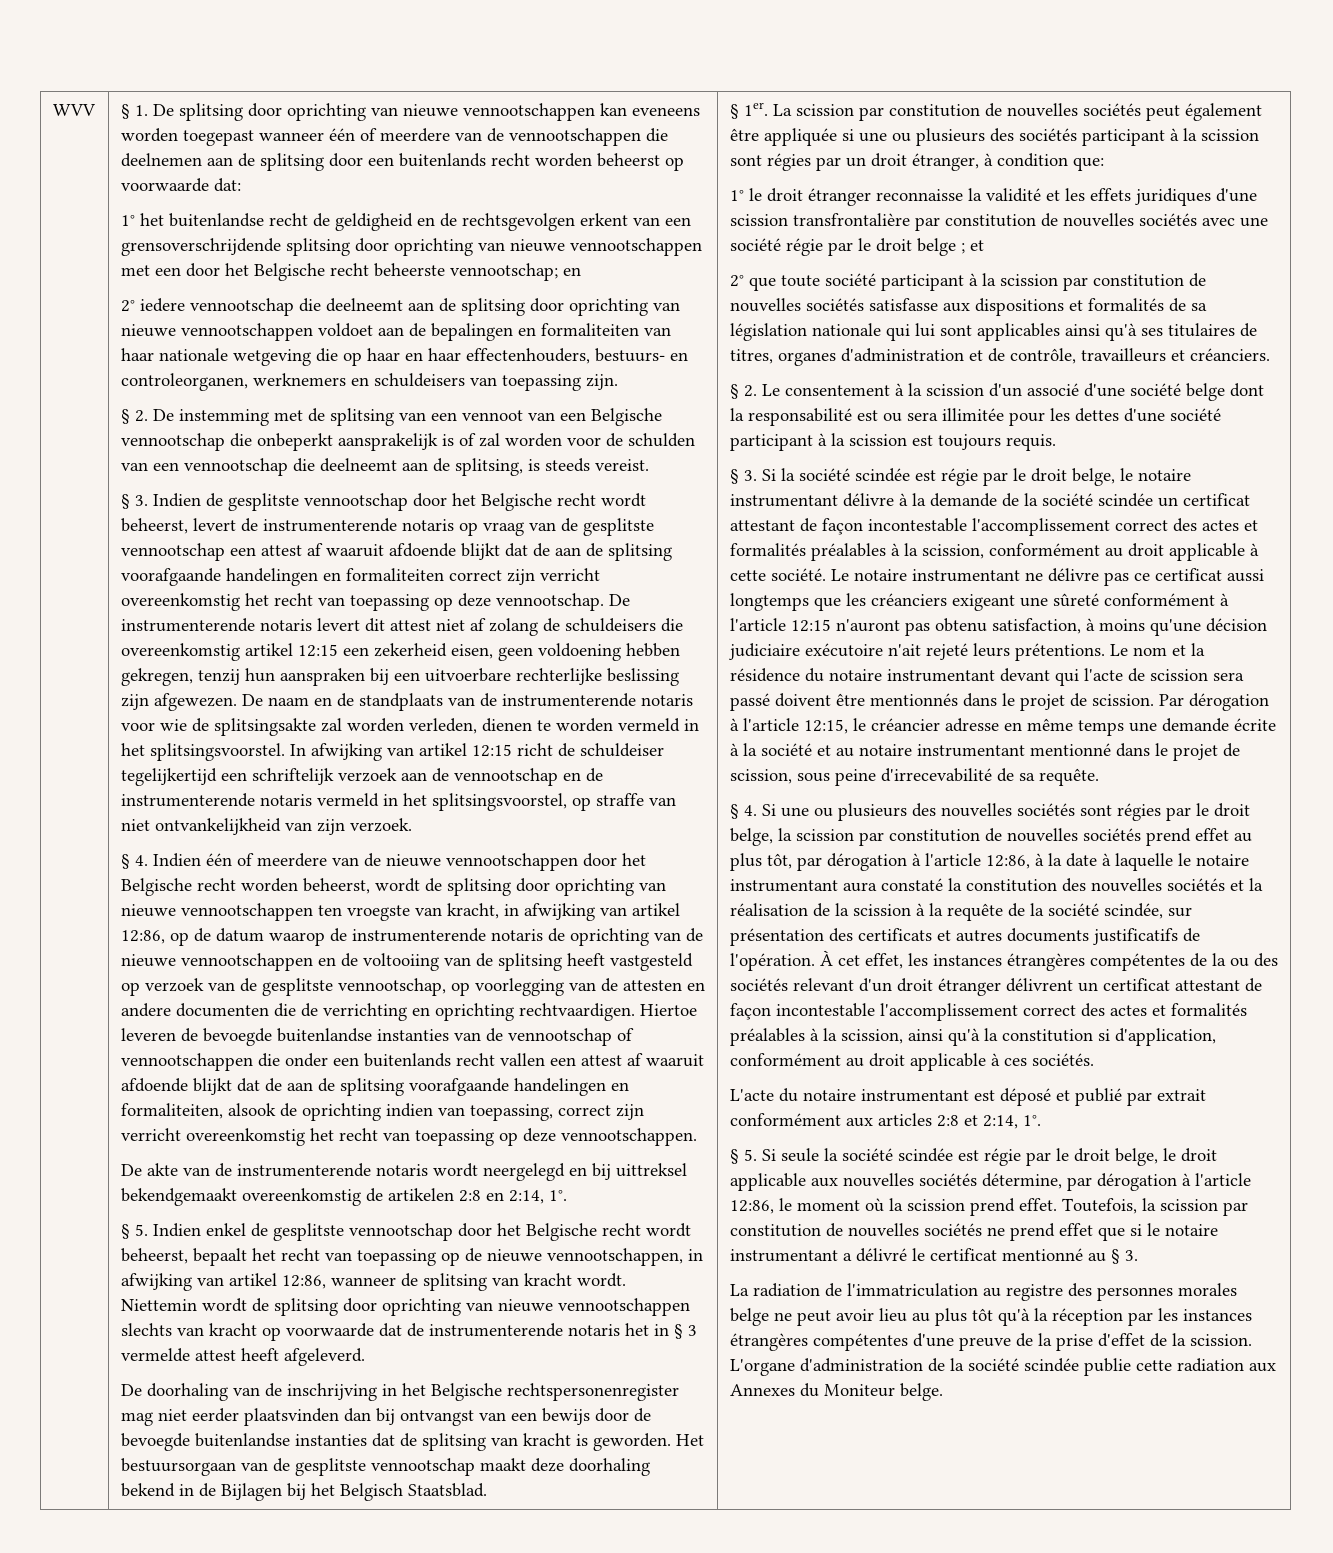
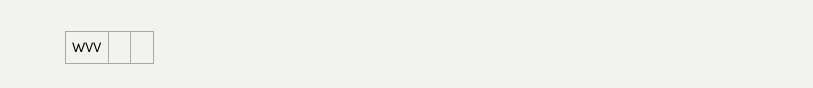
[120,103,700,121] [120,128,668,146] [120,153,684,171] [120,178,241,192] [120,213,691,231] [120,238,702,256] [120,263,581,281] [120,298,680,316] [120,323,671,341] [120,348,688,366] [120,373,618,391] [120,408,662,426] [120,433,695,451] [120,458,649,476] [120,493,646,511] [120,518,654,536] [120,543,672,561] [120,568,600,586] [120,593,630,611] [120,618,683,636] [120,643,680,661] [120,668,679,686] [120,693,693,711] [120,718,699,736] [120,743,664,761] [120,768,603,786] [120,793,676,811] [120,818,412,835] [120,853,646,871] [120,878,666,896] [120,903,680,921] [120,928,703,946] [120,953,693,971] [120,978,705,996] [120,1003,697,1021] [120,1028,634,1046] [120,1053,704,1071] [120,1078,629,1096] [120,1103,644,1121] [120,1128,697,1146] [120,1163,687,1181] [120,1188,567,1206] [120,1223,691,1241] [120,1248,703,1266] [120,1273,626,1291] [120,1298,690,1316] [120,1323,697,1341] [120,1348,365,1366] [120,1383,679,1401] [120,1408,651,1426] [120,1433,704,1451] [120,1458,650,1476] [120,1483,487,1501] [729,102,1262,121] [729,128,1259,146] [729,153,1104,171] [729,188,1257,206] [729,213,1268,231] [729,238,984,256] [729,273,1206,291] [729,298,1207,316] [729,323,1257,341] [729,348,1270,366] [729,383,1264,401] [729,408,1221,426] [729,433,1056,451] [729,468,1191,486] [729,493,1250,507] [729,518,1258,536] [729,543,1259,561] [729,568,1264,586] [729,593,1229,611] [729,618,1267,636] [728,643,1205,661] [729,668,1244,686] [729,693,1269,711] [729,718,1276,736] [729,743,1240,761] [729,768,1099,786] [729,803,1250,821] [729,828,1252,846] [729,853,1249,871] [729,878,1263,892] [729,903,1192,921] [729,928,1200,946] [729,950,1278,971] [729,978,1262,996] [729,1003,1247,1021] [729,1028,1216,1046] [729,1053,1094,1071] [729,1088,1206,1106] [729,1113,1041,1129] [729,1148,1217,1166] [729,1173,1251,1191] [729,1198,1248,1216] [729,1223,1218,1241] [729,1248,1138,1264] [729,1283,1237,1301] [729,1308,1252,1326] [729,1333,1252,1351] [729,1358,1276,1376] [729,1383,943,1401] § 1. De splitsing door oprichting van nieuwe vennootschappen kan eveneens worden toegepast wanneer één of meerdere van de vennootschappen die deelnemen aan de splitsing door een buitenlands recht worden beheerst op voorwaarde dat: // 1° het buitenlandse recht de geldigheid en de rechtsgevolgen erkent van een grensoverschrijdende splitsing door oprichting van nieuwe vennootschappen met een door het Belgische recht beheerste vennootschap; en // 2° iedere vennootschap die deelneemt aan de splitsing door oprichting van nieuwe vennootschappen voldoet aan de bepalingen en formaliteiten van haar nationale wetgeving die op haar en haar effectenhouders, bestuurs- en controleorganen, werknemers en schuldeisers van toepassing zijn. // § 2. De instemming met de splitsing van een vennoot van een Belgische vennootschap die onbeperkt aansprakelijk is of zal worden voor de schulden van een vennootschap die deelneemt aan de splitsing, is steeds vereist. // § 3. Indien de gesplitste vennootschap door het Belgische recht wordt beheerst, levert de instrumenterende notaris op vraag van de gesplitste vennootschap een attest af waaruit afdoende blijkt dat de aan de splitsing voorafgaande handelingen en formaliteiten correct zijn verricht overeenkomstig het recht van toepassing op deze vennootschap. De instrumenterende notaris levert dit attest niet af zolang de schuldeisers die overeenkomstig artikel 12:15 een zekerheid eisen, geen voldoening hebben gekregen, tenzij hun aanspraken bij een uitvoerbare rechterlijke beslissing zijn afgewezen. De naam en de standplaats van de instrumenterende notaris voor wie de splitsingsakte zal worden verleden, dienen te worden vermeld in het splitsingsvoorstel. In afwijking van artikel 12:15 richt de schuldeiser tegelijkertijd een schriftelijk verzoek aan de vennootschap en de instrumenterende notaris vermeld in het splitsingsvoorstel, op straffe van niet ontvankelijkheid van zijn verzoek. // § 4. Indien één of meerdere van de nieuwe vennootschappen door het Belgische recht worden beheerst, wordt de splitsing door oprichting van nieuwe vennootschappen ten vroegste van kracht, in afwijking van artikel 12:86, op de datum waarop de instrumenterende notaris de oprichting van de nieuwe vennootschappen en de voltooiing van de splitsing heeft vastgesteld op verzoek van de gesplitste vennootschap, op voorlegging van de attesten en andere documenten die de verrichting en oprichting rechtvaardigen. Hiertoe leveren de bevoegde buitenlandse instanties van de vennootschap of vennootschappen die onder een buitenlands recht vallen een attest af waaruit afdoende blijkt dat de aan de splitsing voorafgaande handelingen en formaliteiten, alsook de oprichting indien van toepassing, correct zijn verricht overeenkomstig het recht van toepassing op deze vennootschappen. // De akte van de instrumenterende notaris wordt neergelegd en bij uittreksel bekendgemaakt overeenkomstig de artikelen 2:8 en 2:14, 1°. // § 5. Indien enkel de gesplitste vennootschap door het Belgische recht wordt beheerst, bepaalt het recht van toepassing op de nieuwe vennootschappen, in afwijking van artikel 12:86, wanneer de splitsing van kracht wordt. Niettemin wordt de splitsing door oprichting van nieuwe vennootschappen slechts van kracht op voorwaarde dat de instrumenterende notaris het in § 3 vermelde attest heeft afgeleverd. // De doorhaling van de inschrijving in het Belgische rechtspersonenregister mag niet eerder plaatsvinden dan bij ontvangst van een bewijs door de bevoegde buitenlandse instanties dat de splitsing van kracht is geworden. Het bestuursorgaan van de gesplitste vennootschap maakt deze doorhaling bekend in de Bijlagen bij het Belgisch Staatsblad. | § 1er. La scission par constitution de nouvelles sociétés peut également être appliquée si une ou plusieurs des sociétés participant à la scission sont régies par un droit étranger, à condition que: // 1° le droit étranger reconnaisse la validité et les effets juridiques d'une scission transfrontalière par constitution de nouvelles sociétés avec une société régie par le droit belge ; et // 2° que toute société participant à la scission par constitution de nouvelles sociétés satisfasse aux dispositions et formalités de sa législation nationale qui lui sont applicables ainsi qu'à ses titulaires de titres, organes d'administration et de contrôle, travailleurs et créanciers. // § 2. Le consentement à la scission d'un associé d'une société belge dont la responsabilité est ou sera illimitée pour les dettes d'une société participant à la scission est toujours requis. // § 3. Si la société scindée est régie par le droit belge, le notaire instrumentant délivre à la demande de la société scindée un certificat attestant de façon incontestable l'accomplissement correct des actes et formalités préalables à la scission, conformément au droit applicable à cette société. Le notaire instrumentant ne délivre pas ce certificat aussi longtemps que les créanciers exigeant une sûreté conformément à l'article 12:15 n'auront pas obtenu satisfaction, à moins qu'une décision judiciaire exécutoire n'ait rejeté leurs prétentions. Le nom et la résidence du notaire instrumentant devant qui l'acte de scission sera passé doivent être mentionnés dans le projet de scission. Par dérogation à l'article 12:15, le créancier adresse en même temps une demande écrite à la société et au notaire instrumentant mentionné dans le projet de scission, sous peine d'irrecevabilité de sa requête. // § 4. Si une ou plusieurs des nouvelles sociétés sont régies par le droit belge, la scission par constitution de nouvelles sociétés prend effet au plus tôt, par dérogation à l'article 12:86, à la date à laquelle le notaire instrumentant aura constaté la constitution des nouvelles sociétés et la réalisation de la scission à la requête de la société scindée, sur présentation des certificats et autres documents justificatifs de l'opération. À cet effet, les instances étrangères compétentes de la ou des sociétés relevant d'un droit étranger délivrent un certificat attestant de façon incontestable l'accomplissement correct des actes et formalités préalables à la scission, ainsi qu'à la constitution si d'application, conformément au droit applicable à ces sociétés. // L'acte du notaire instrumentant est déposé et publié par extrait conformément aux articles 2:8 et 2:14, 1°. // § 5. Si seule la société scindée est régie par le droit belge, le droit applicable aux nouvelles sociétés détermine, par dérogation à l'article 12:86, le moment où la scission prend effet. Toutefois, la scission par constitution de nouvelles sociétés ne prend effet que si le notaire instrumentant a délivré le certificat mentionné au § 3. // La radiation de l'immatriculation au registre des personnes morales belge ne peut avoir lieu au plus tôt qu'à la réception par les instances étrangères compétentes d'une preuve de la prise d'effet de la scission. L'organe d'administration de la société scindée publie cette radiation aux Annexes du Moniteur belge. -> (102, 47) |

